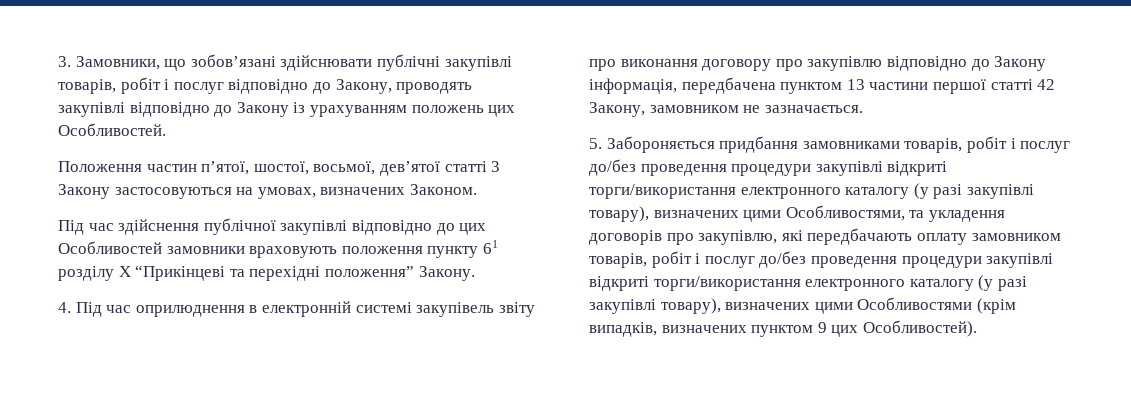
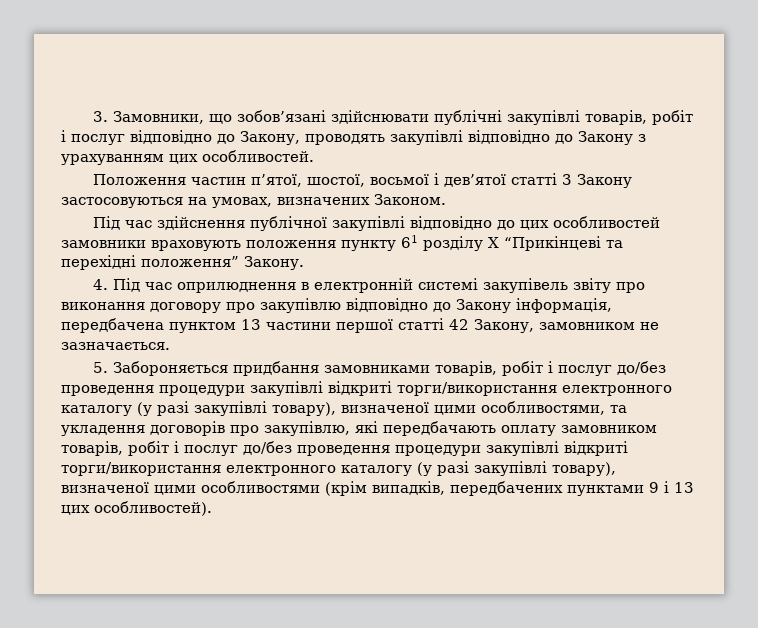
[293,102,516,117] [58,123,166,136] із урахуванням положень цих Особливостей. -> [638,134,646,142] [61,150,314,165] з урахуванням цих особливостей.
[313,161,376,175] восьмої, -> [370,173,440,185] восьмої і
[58,241,162,254] Особливостей -> [553,216,661,228] особливостей
[653,205,905,222] визначених цими Особливостями, -> [341,401,605,415] визначеної цими особливостями,
[725,297,1016,314] [589,320,977,337] визначених цими Особливостями (крім випадків, визначених пунктом 9 цих Особливостей). -> [61,481,694,496] [61,501,212,516] визначеної цими особливостями (крім випадків, передбачених пунктами 9 і 13 цих особливостей).

